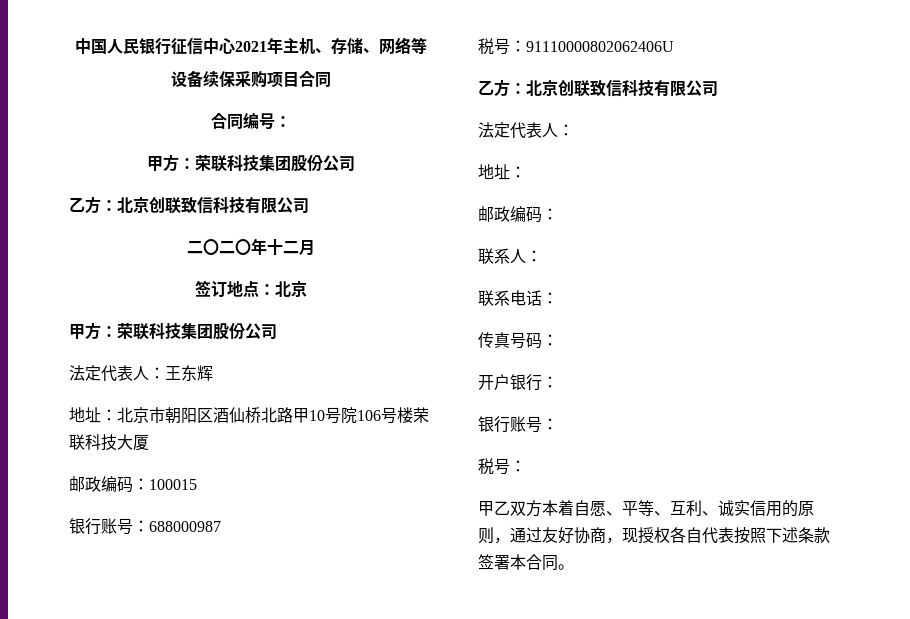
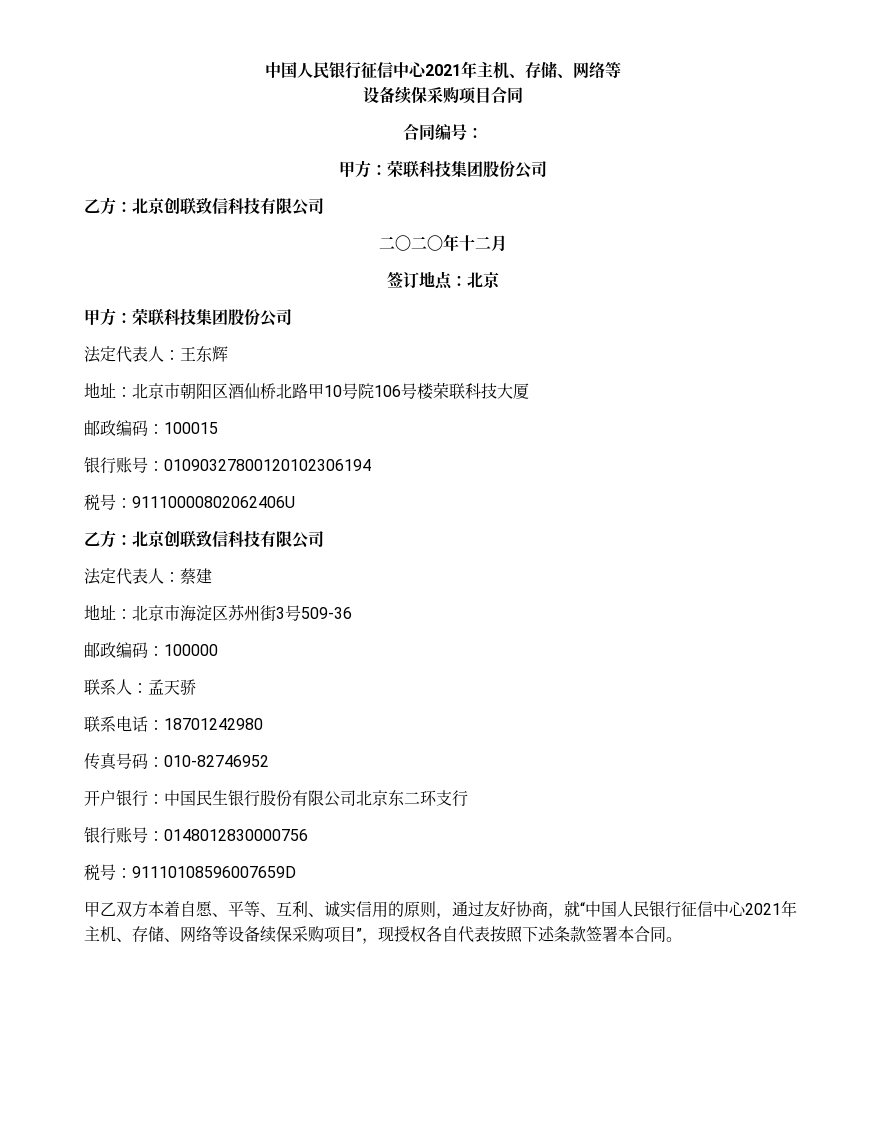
[149,521,221,532] 688000987 -> [164,459,371,471] 01090327800120102306194
[478,164,526,180] [478,206,558,223] // 地址： // 邮政编码： -> [180,568,212,584] [84,604,352,622] [84,642,218,658] 蔡建 // 地址：北京市海淀区苏州街3号509-36 // 邮政编码：100000
(542, 256) none -> [148,679,196,695] 孟天骄
(558, 298) none -> [164,718,263,730] 18701242980
(558, 340) none -> [164,755,269,767] 010-82746952
[478,416,558,433] [478,458,526,475] // 银行账号： // 税号： -> [164,790,468,807] [84,827,308,844] [84,864,296,881] 中国民生银行股份有限公司北京东二环支行 // 银行账号：0148012830000756 // 税号：91110108596007659D
(622, 540) none -> [564,900,797,918] [84,926,378,944] 就“中国人民银行征信中心2021年主机、存储、网络等设备续保采购项目”，

